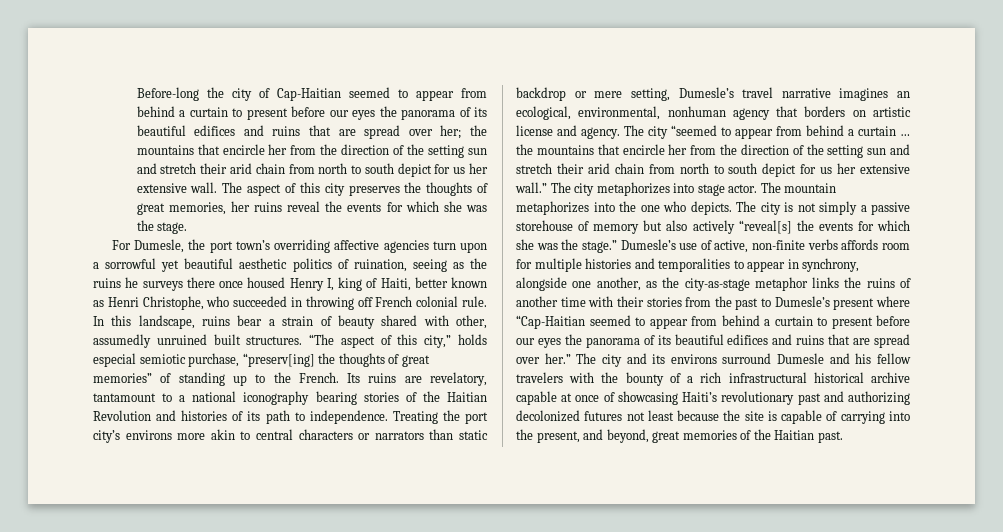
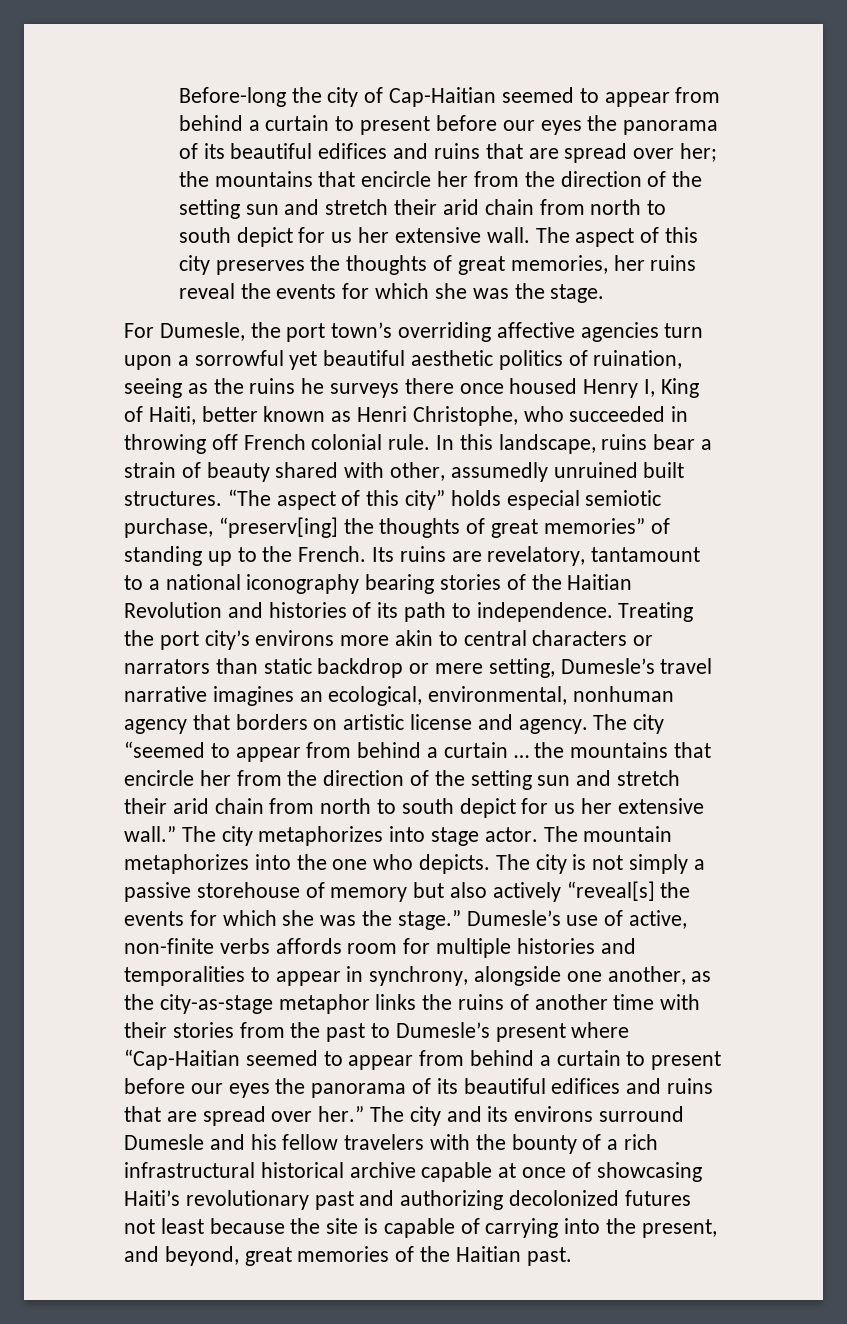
[338,277,362,291] king -> [660,378,699,398] King
[424,335,452,348] city,” -> [405,490,446,510] city”

